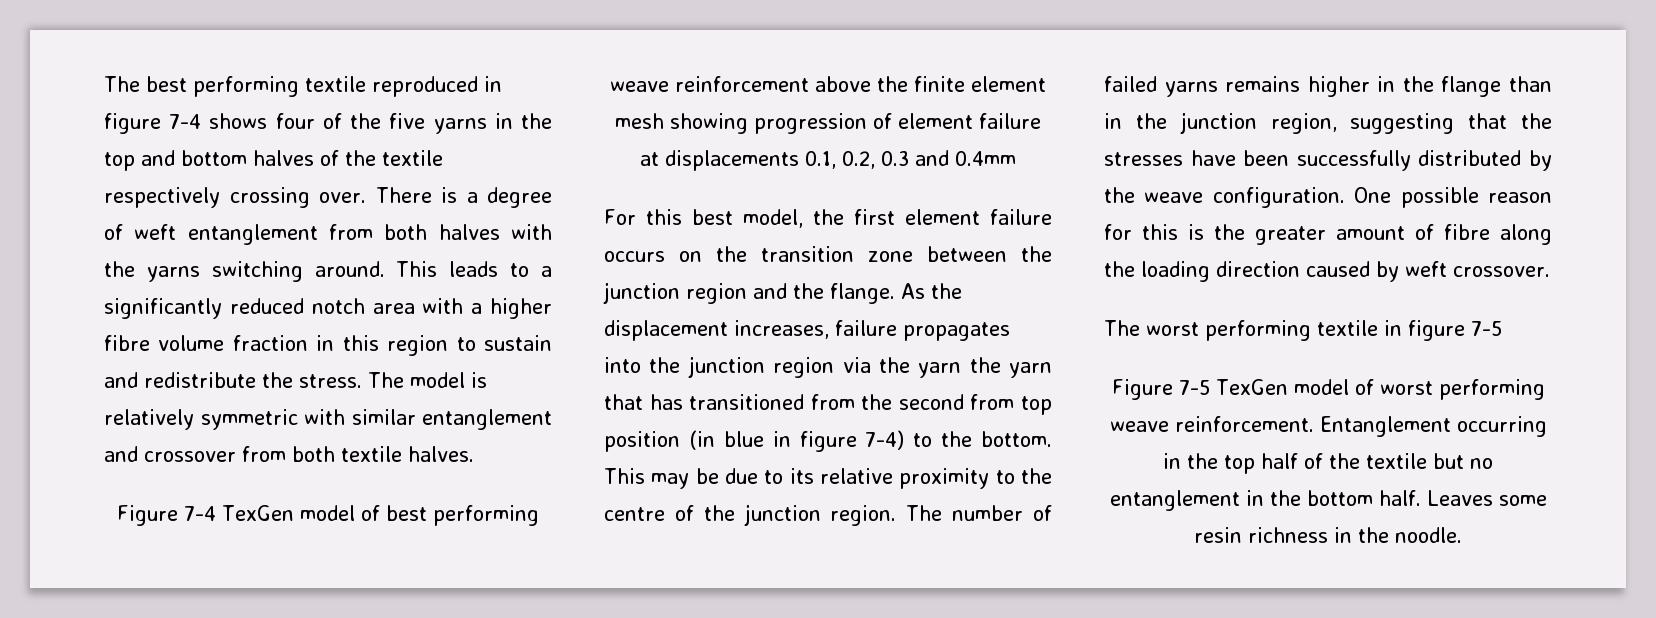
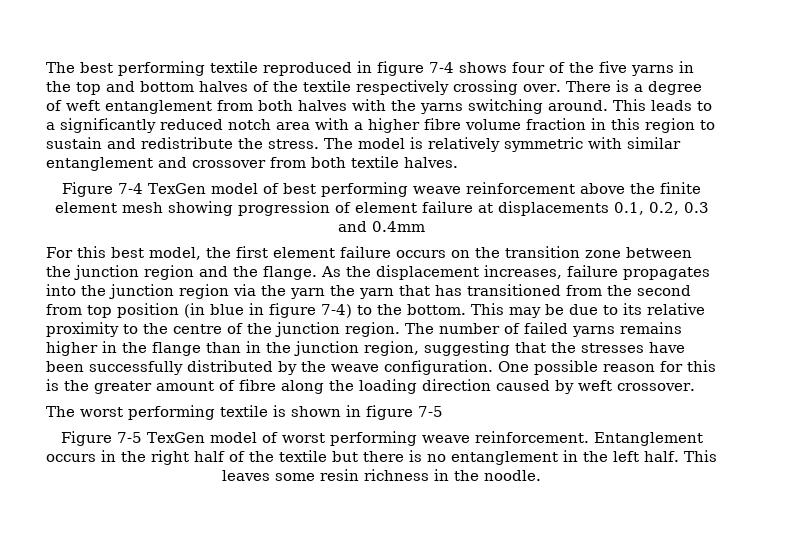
(1378, 328) none -> [273,405,341,417] is shown
[1456,416,1547,437] [1163,453,1255,474] occurring in the top -> [46,450,189,465] occurs in the right
(1464, 461) none -> [363,450,422,462] there is
[1306,490,1493,506] bottom half. Leaves -> [613,450,717,462] [222,470,270,481] left half. This leaves

